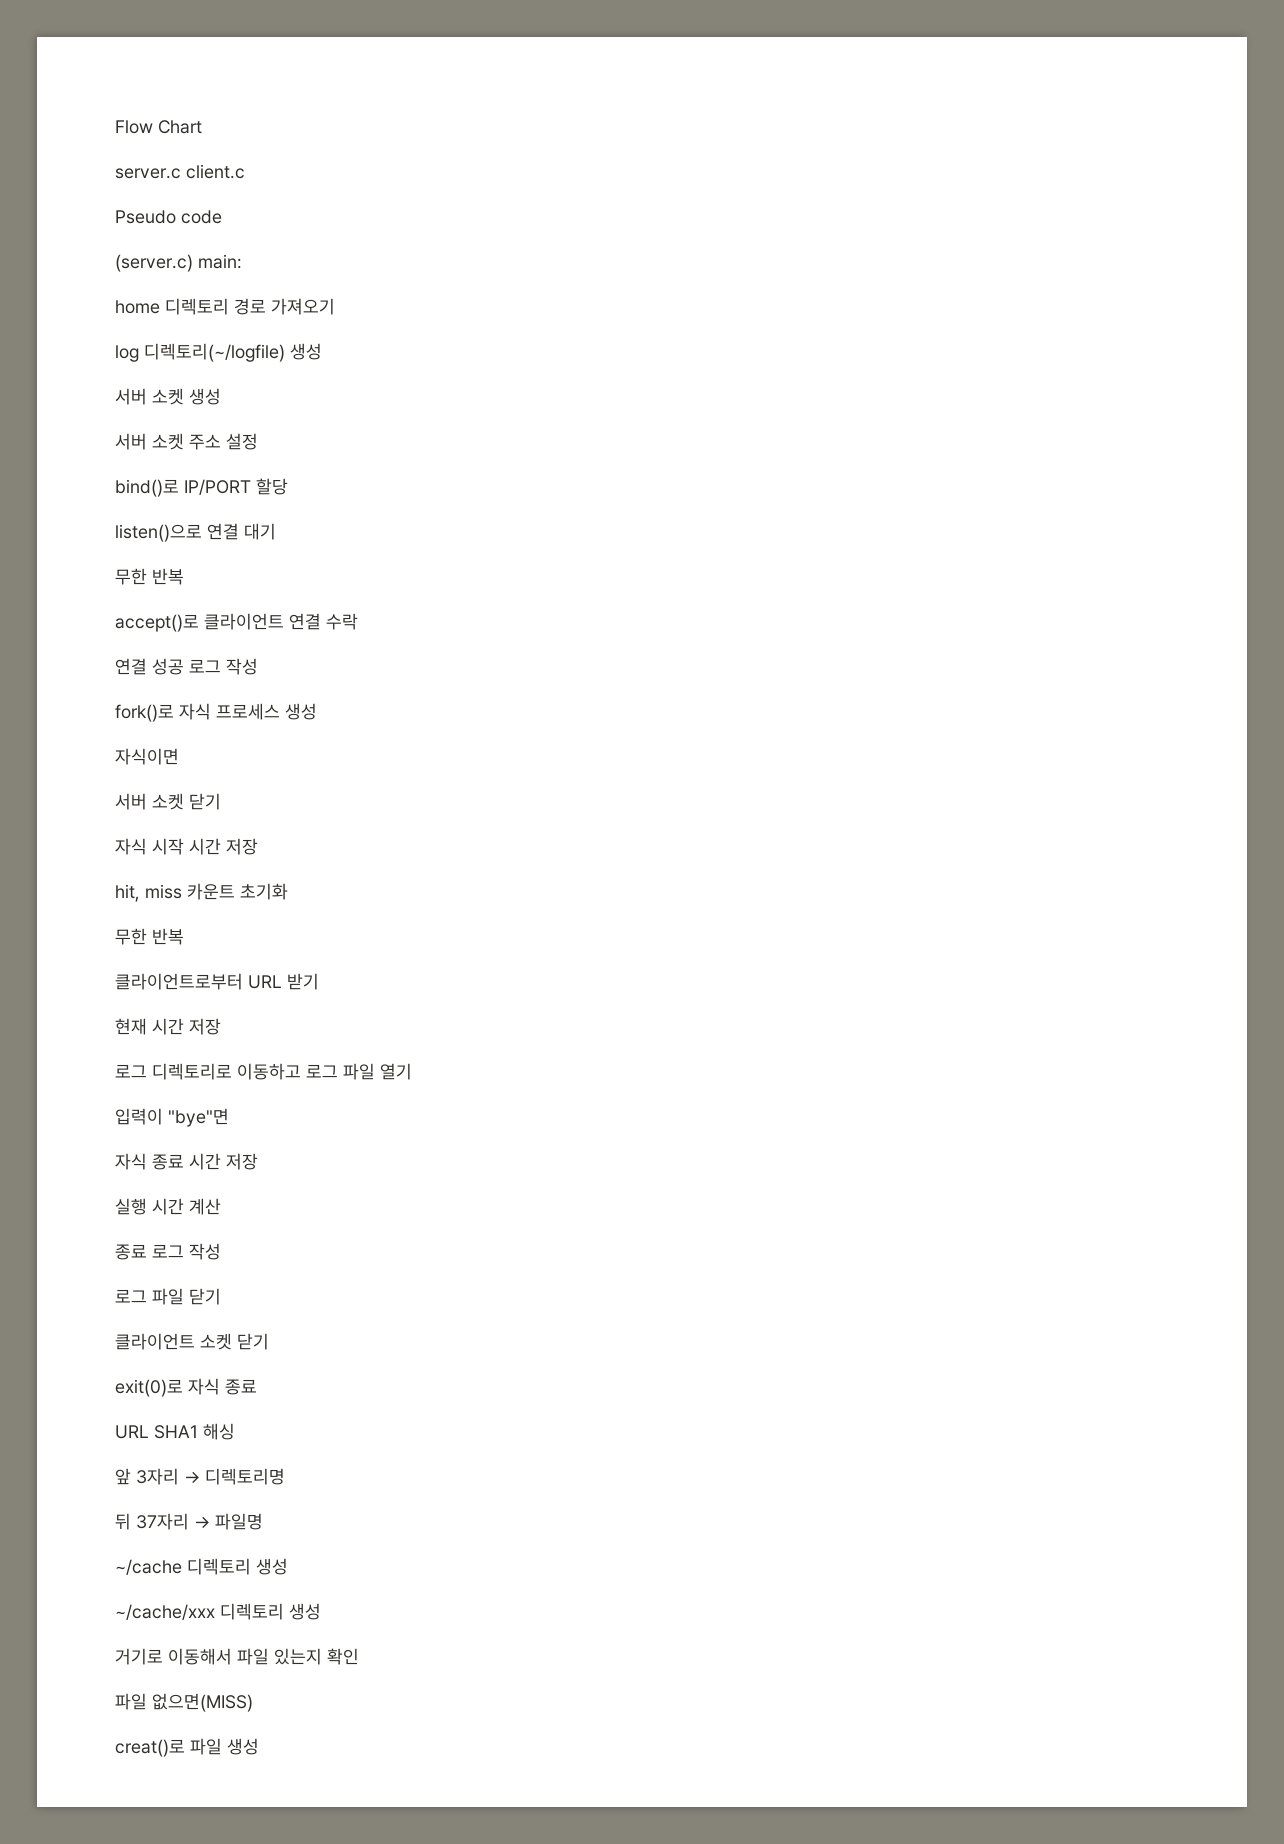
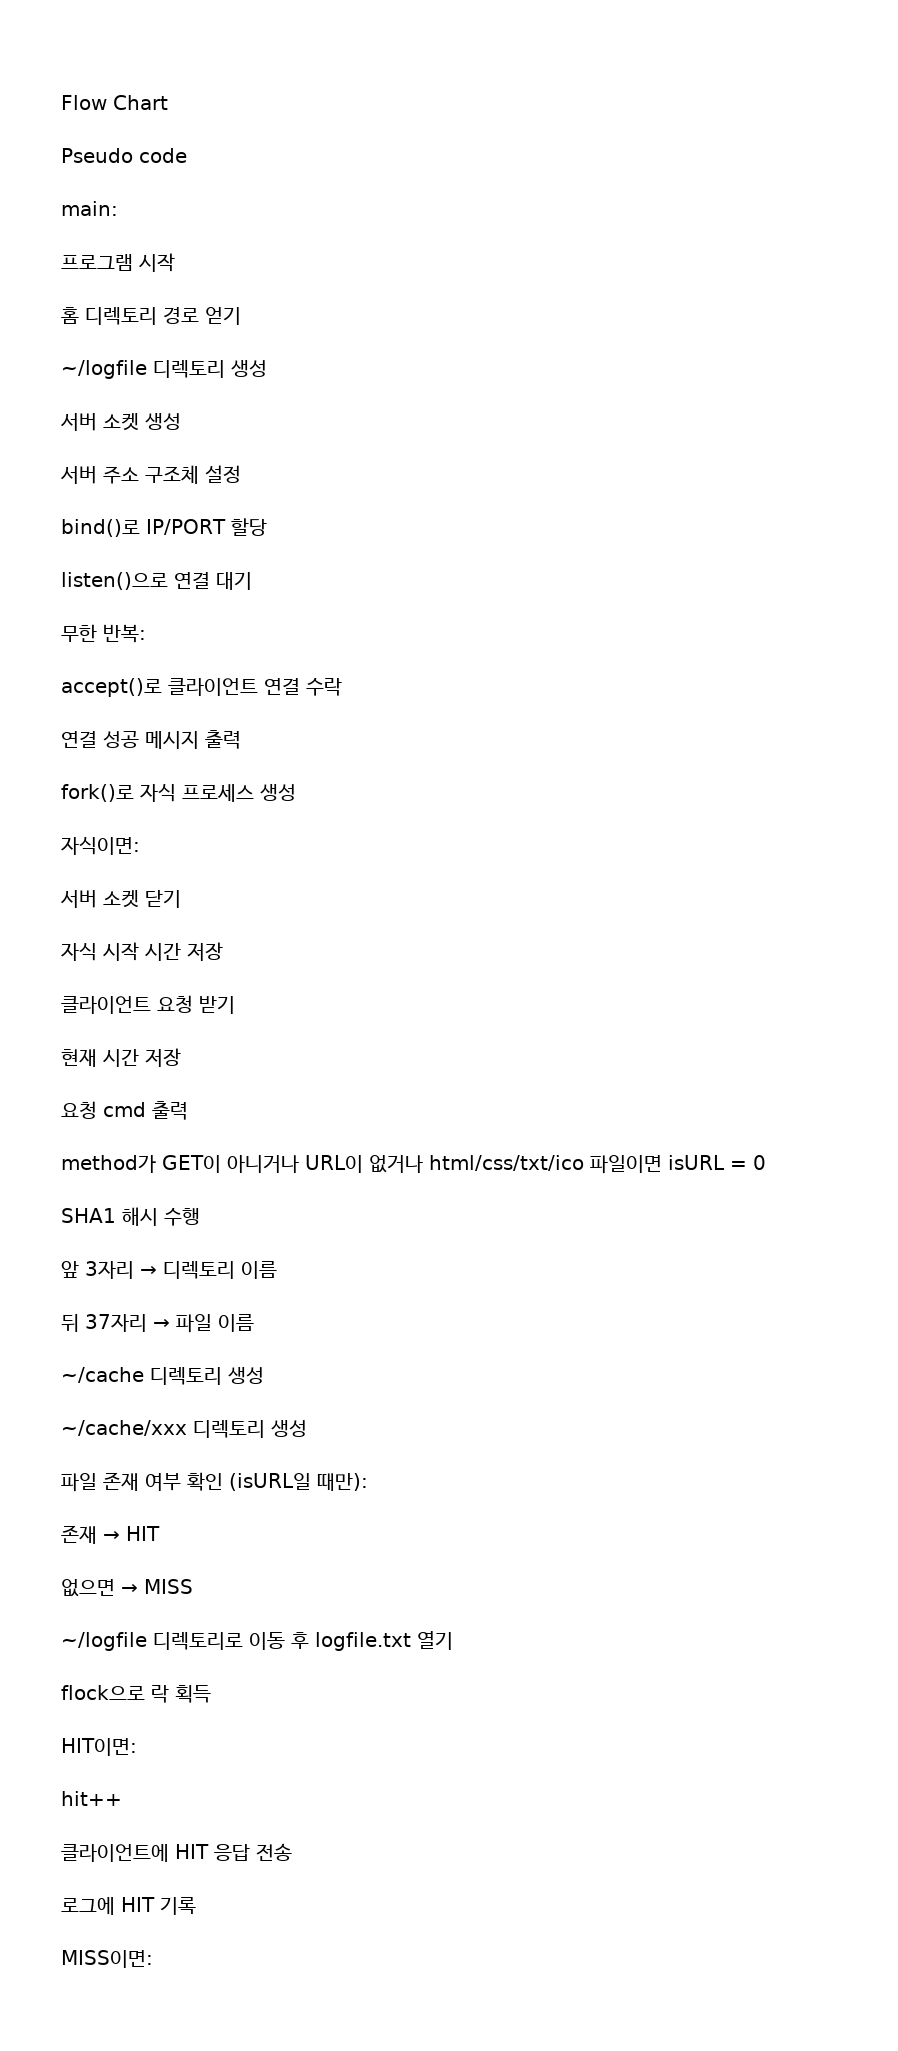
[115,164,245,179] // server.c client.c -> (168, 102) none
[115,254,193,272] (server.c) -> (187, 155) none
[115,298,335,315] [115,343,285,362] home 디렉토리 경로 가져오기 // log 디렉토리(~/logfile) -> [61,253,175,272] [61,306,241,325] [61,360,225,379] 프로그램 시작 // 홈 디렉토리 경로 얻기 // ~/logfile 디렉토리
[152,433,221,450] 소켓 주소 -> [103,465,199,484] 주소 구조체
[152,568,184,585] 반복 -> [103,624,146,643] 반복:
[189,658,258,675] 로그 작성 -> [145,730,241,749] 메시지 출력
[115,748,179,765] 자식이면 -> [61,837,140,855] 자식이면:
[115,883,288,902] [115,928,184,945] [115,973,319,990] [115,1018,221,1035] [115,1063,412,1080] [115,1108,229,1127] [115,1153,258,1170] [115,1198,221,1215] [115,1243,221,1260] [115,1288,221,1305] [115,1333,269,1350] [115,1378,257,1397] [115,1423,235,1440] hit, miss 카운트 초기화 // 무한 반복 // 클라이언트로부터 URL 받기 // 현재 시간 저장 // 로그 디렉토리로 이동하고 로그 파일 열기 // 입력이 "bye"면 // 자식 종료 시간 저장 // 실행 시간 계산 // 종료 로그 작성 // 로그 파일 닫기 // 클라이언트 소켓 닫기 // exit(0)로 자식 종료 // URL SHA1 해싱 -> [61,995,235,1014] [61,1048,181,1067] [61,1101,188,1120] [61,1155,766,1174] [61,1207,200,1226] 클라이언트 요청 받기 // 현재 시간 저장 // 요청 cmd 출력 // method가 GET이 아니거나 URL이 없거나 html/css/txt/ico 파일이면 isURL = 0 // SHA1 해시 수행
[205,1468,285,1485] 디렉토리명 -> [163,1261,277,1279] 디렉토리 이름
[215,1513,263,1530] 파일명 -> [176,1314,254,1333] 파일 이름
[115,1648,359,1665] [115,1693,253,1712] [115,1738,259,1757] 거기로 이동해서 파일 있는지 확인 // 파일 없으면(MISS) // creat()로 파일 생성 -> [61,1472,368,1492] [61,1525,160,1544] [61,1579,193,1597] [61,1631,453,1651] [61,1685,211,1703] [61,1738,137,1756] [61,1791,122,1806] [61,1843,292,1862] [61,1897,196,1915] [61,1950,153,1968] 파일 존재 여부 확인 (isURL일 때만): // 존재 → HIT // 없으면 → MISS // ~/logfile 디렉토리로 이동 후 logfile.txt 열기 // flock으로 락 획득 // HIT이면: // hit++ // 클라이언트에 HIT 응답 전송 // 로그에 HIT 기록 // MISS이면:

